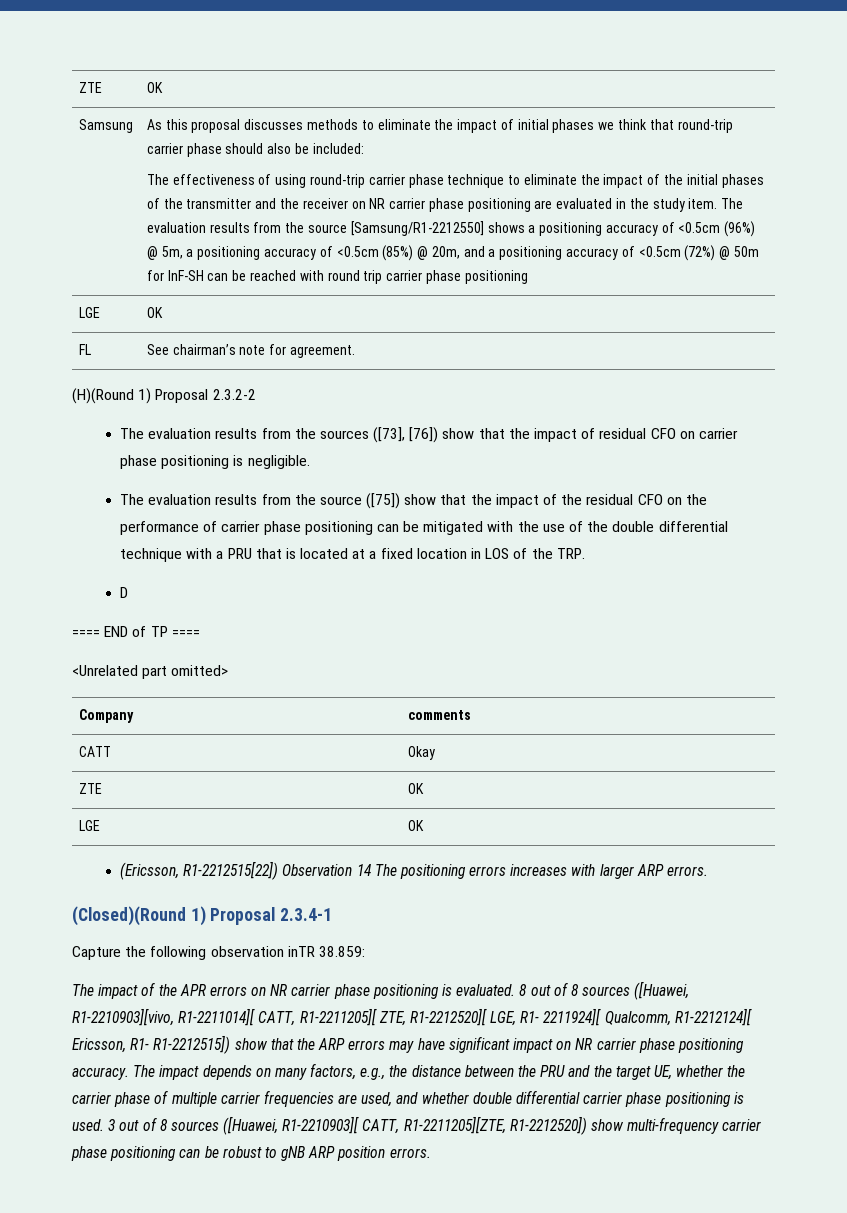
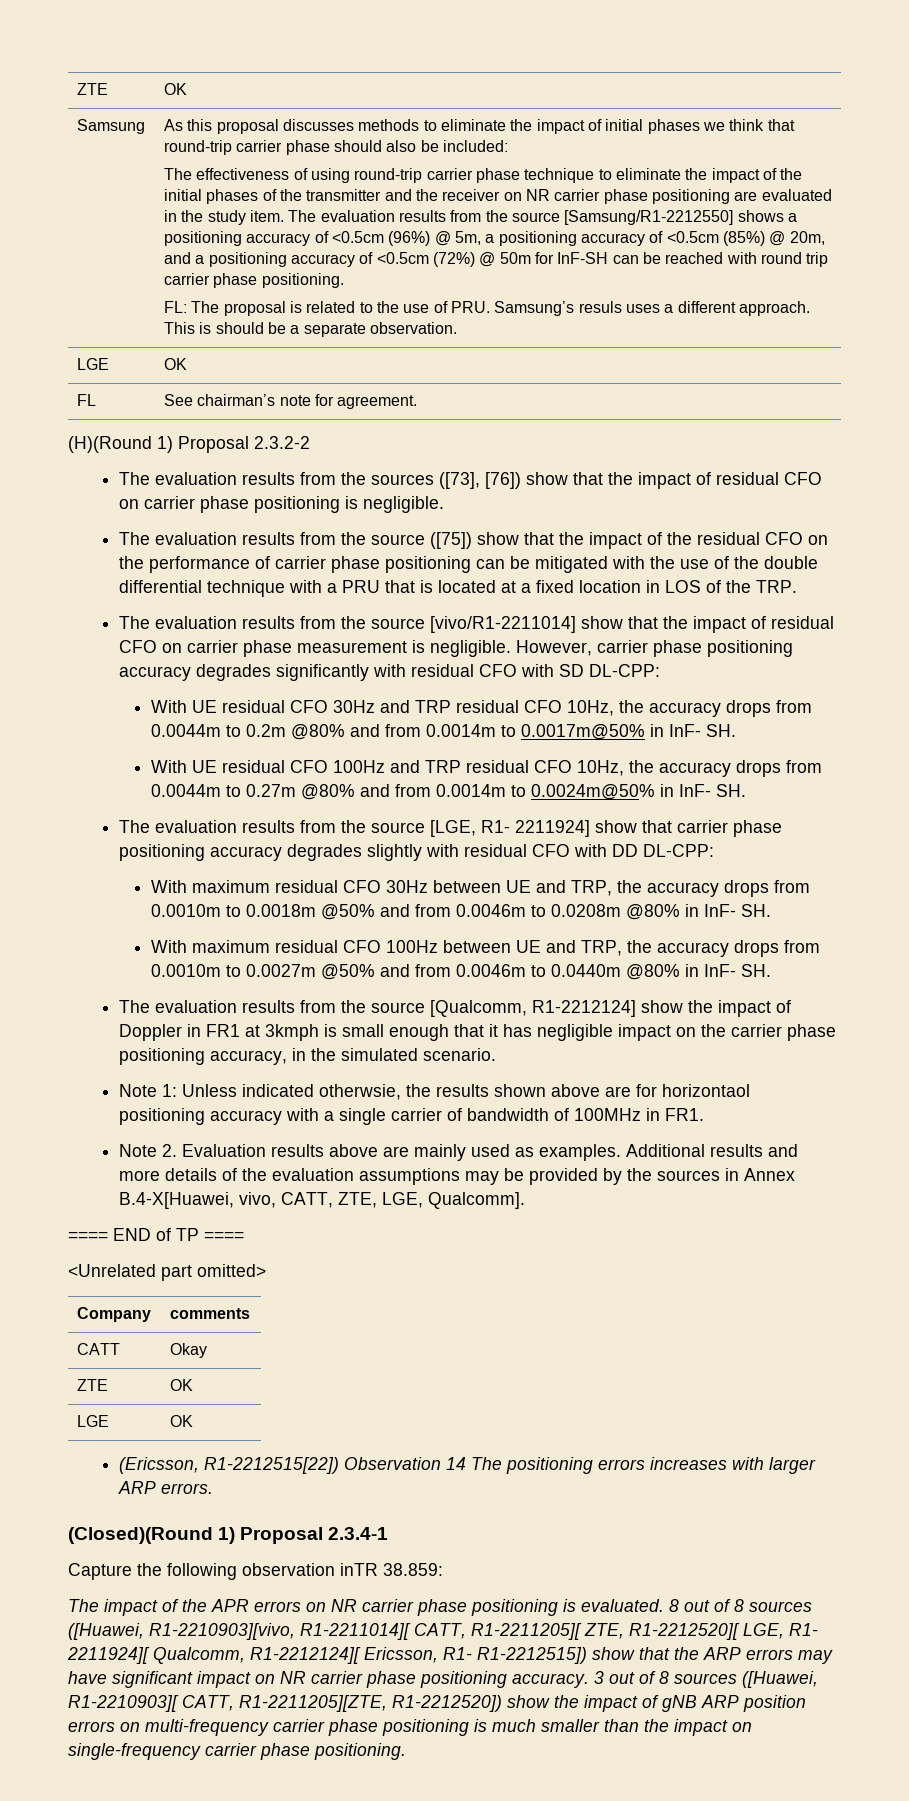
[464,270,528,284] positioning -> [261,273,344,288] [164,301,810,316] [164,322,457,337] positioning. // FL: The proposal is related to the use of PRU. Samsung’s resuls uses a different approach. This is should be a separate observation.
[119,587,128,598] D -> [119,616,835,633] [119,640,794,657] [119,664,661,681] [150,700,812,717] [150,724,736,740] [150,760,822,777] [150,784,746,800] [119,820,783,837] [119,844,715,861] [150,880,810,897] [150,904,771,920] [150,940,820,957] [150,964,771,980] [119,1000,792,1017] [119,1024,837,1041] [119,1048,497,1065] [119,1084,751,1100] [119,1108,705,1125] [119,1144,799,1161] [119,1168,796,1185] [119,1192,526,1209] The evaluation results from the source [vivo/R1-2211014] show that the impact of residual CFO on carrier phase measurement is negligible. However, carrier phase positioning accuracy degrades significantly with residual CFO with SD DL-CPP: // With UE residual CFO 30Hz and TRP residual CFO 10Hz, the accuracy drops from 0.0044m to 0.2m @80% and from 0.0014m to 0.0017m@50% in InF- SH. // With UE residual CFO 100Hz and TRP residual CFO 10Hz, the accuracy drops from 0.0044m to 0.27m @80% and from 0.0014m to 0.0024m@50% in InF- SH. // The evaluation results from the source [LGE, R1- 2211924] show that carrier phase positioning accuracy degrades slightly with residual CFO with DD DL-CPP: // With maximum residual CFO 30Hz between UE and TRP, the accuracy drops from 0.0010m to 0.0018m @50% and from 0.0046m to 0.0208m @80% in InF- SH. // With maximum residual CFO 100Hz between UE and TRP, the accuracy drops from 0.0010m to 0.0027m @50% and from 0.0046m to 0.0440m @80% in InF- SH. // The evaluation results from the source [Qualcomm, R1-2212124] show the impact of Doppler in FR1 at 3kmph is small enough that it has negligible impact on the carrier phase positioning accuracy, in the simulated scenario. // Note 1: Unless indicated otherwsie, the results shown above are for horizontaol positioning accuracy with a single carrier of bandwidth of 100MHz in FR1. // Note 2. Evaluation results above are mainly used as examples. Additional results and more details of the evaluation assumptions may be provided by the sources in Annex B.4-X[Huawei, vivo, CATT, ZTE, LGE, Qualcomm].
[133,1063,746,1080] [72,1090,744,1107] [72,1119,104,1131] The impact depends on many factors, e.g., the distance between the PRU and the target UE, whether the carrier phase of multiple carrier frequencies are used, and whether double differential carrier phase positioning is used. -> (589, 1680) none
[627,1117,762,1134] [71,1146,431,1161] multi-frequency carrier phase positioning can be robust to gNB ARP position errors. -> [554,1695,806,1712] [68,1719,752,1736] [68,1743,406,1760] the impact of gNB ARP position errors on multi-frequency carrier phase positioning is much smaller than the impact on single-frequency carrier phase positioning.

